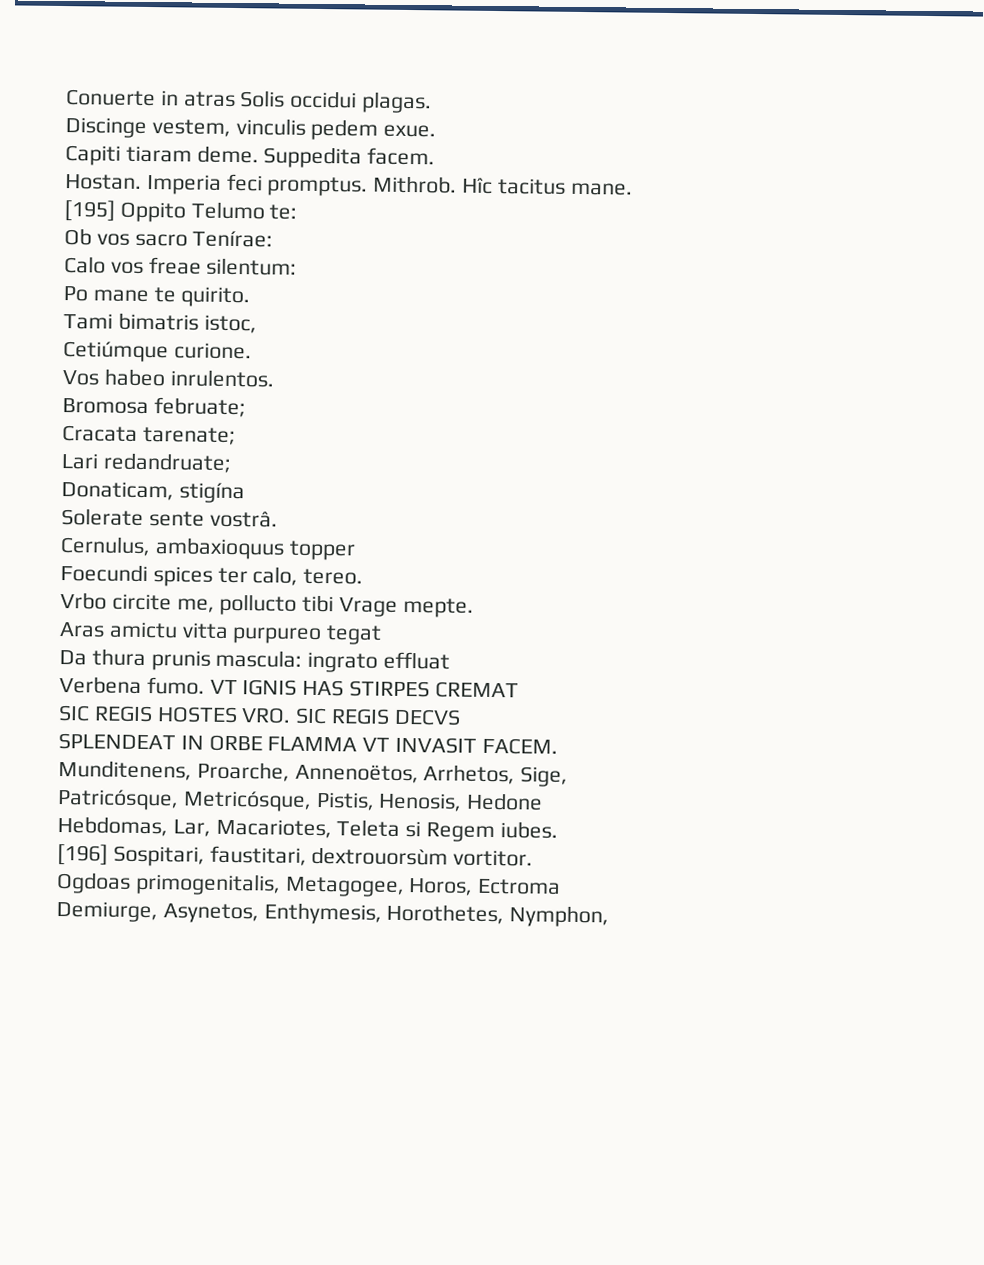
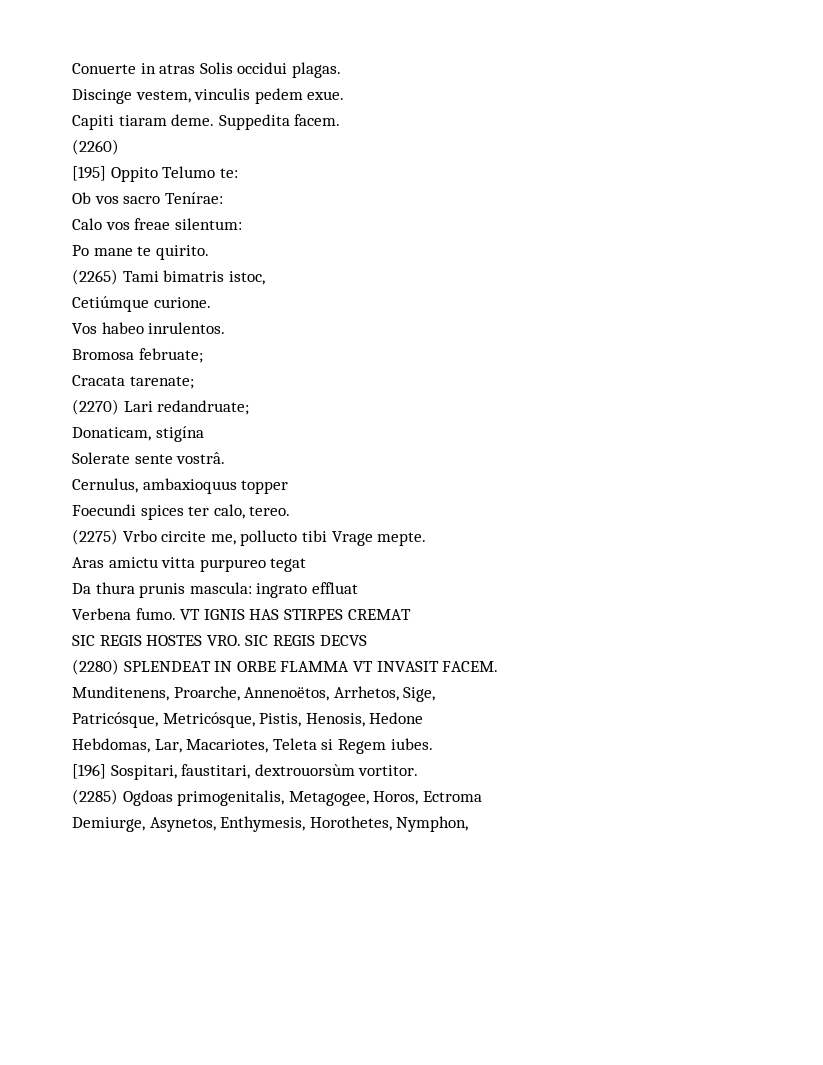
[65,173,633,197] Hostan. Imperia feci promptus. Mithrob. Hîc tacitus mane. -> [72,139,119,155] (2260)
(251, 297) none -> [72,269,118,285] (2265)
(236, 436) none -> [72,399,119,415] (2270)
(364, 576) none -> [72,529,118,545] (2275)
(461, 717) none -> [72,659,119,675] (2280)
(534, 858) none -> [72,789,118,805] (2285)

